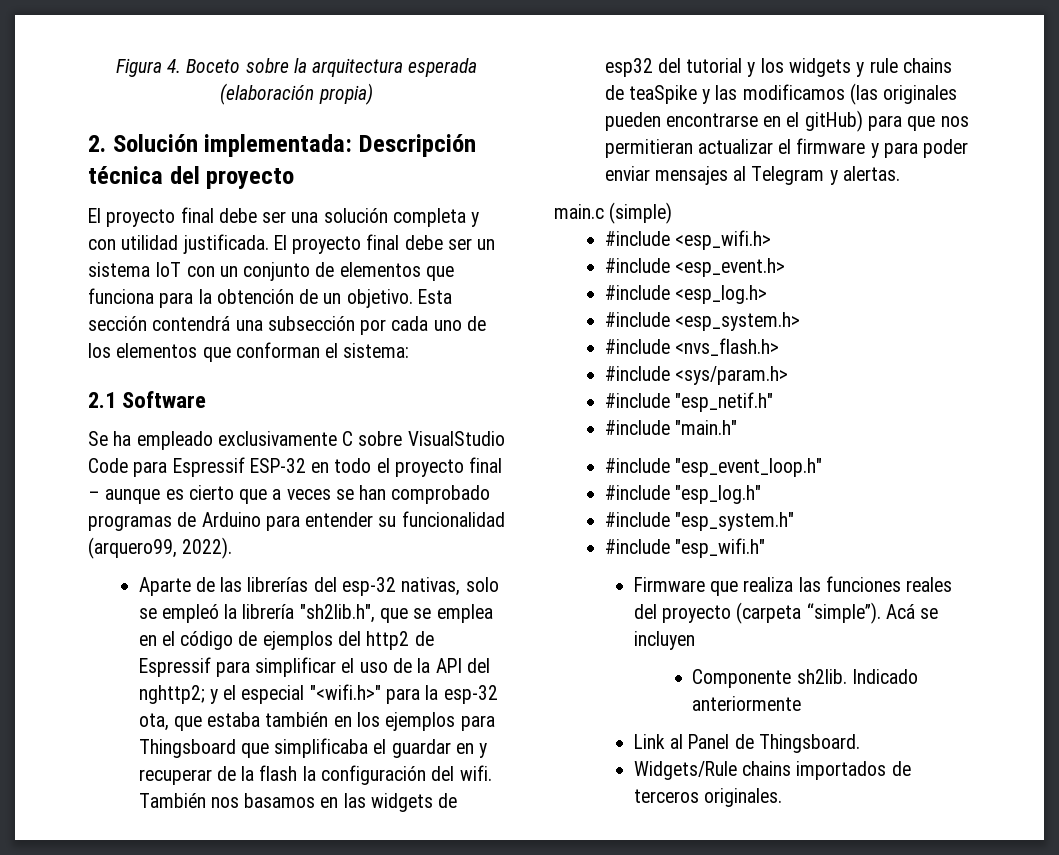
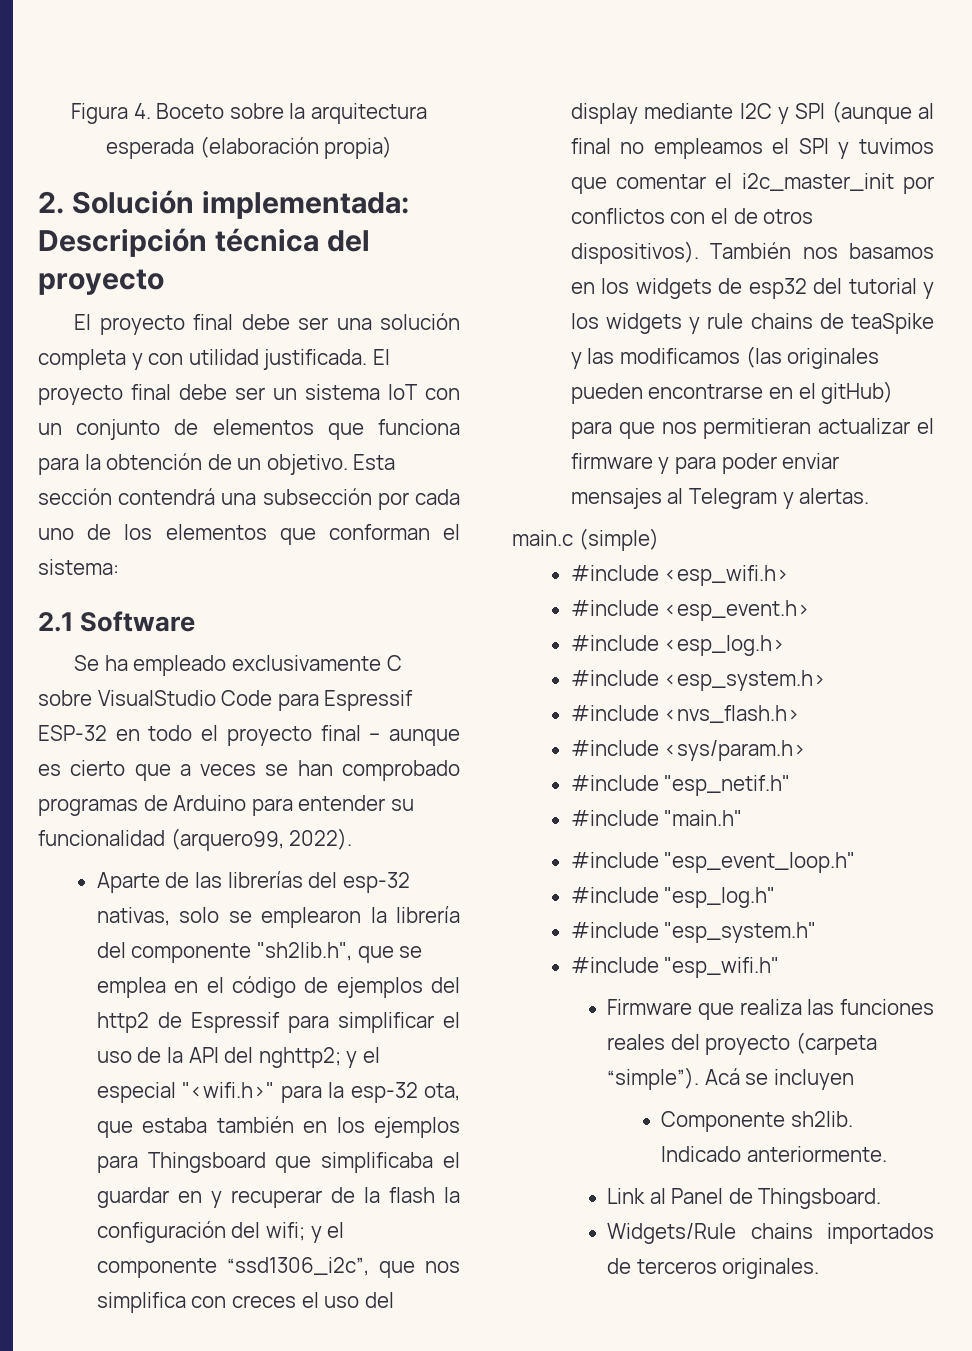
[161,604,219,623] empleó -> [261,907,362,928] emplearon
(295, 611) none -> [96,942,252,963] del componente
[459,765,492,781] wifi. -> [265,1222,345,1243] [96,1257,460,1278] [96,1292,394,1313] [570,101,934,124] [570,138,934,159] [570,173,934,194] [570,208,814,224] [570,241,699,264] wifi; y el componente “ssd1306_i2c”, que nos simplifica con creces el uso del display mediante I2C y SPI (aunque al final no empleamos el SPI y tuvimos que comentar el i2c_master_init por conflictos con el de otros dispositivos).
[343,793,366,808] las -> [601,278,630,294] los
[692,696,802,711] anteriormente -> [746,1146,887,1162] anteriormente.

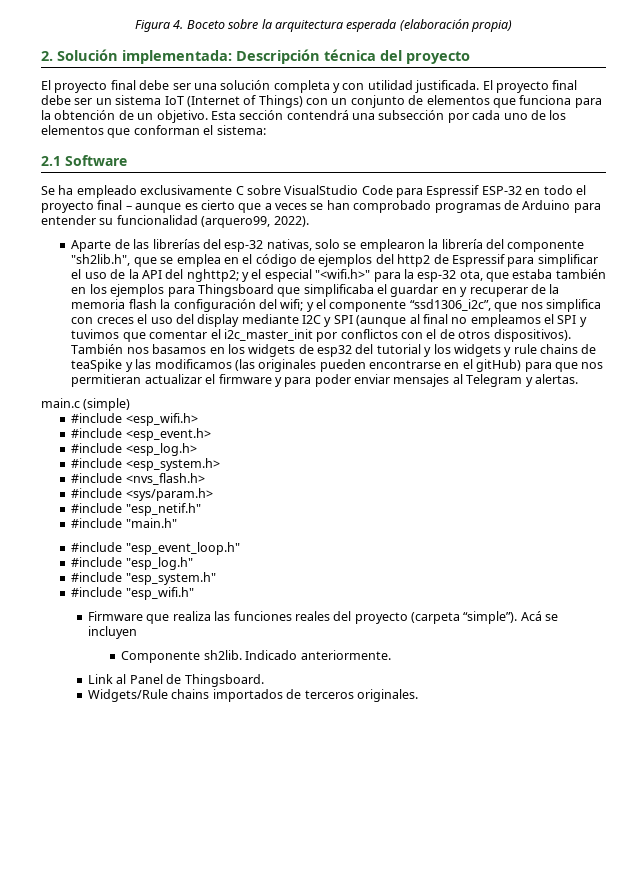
(418, 392) none -> [186,95,303,108] (Internet of Things)
(380, 1195) none -> [71,299,126,309] memoria

